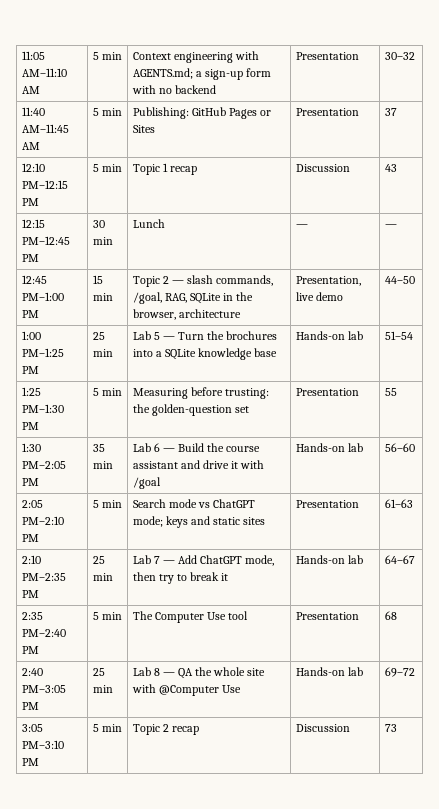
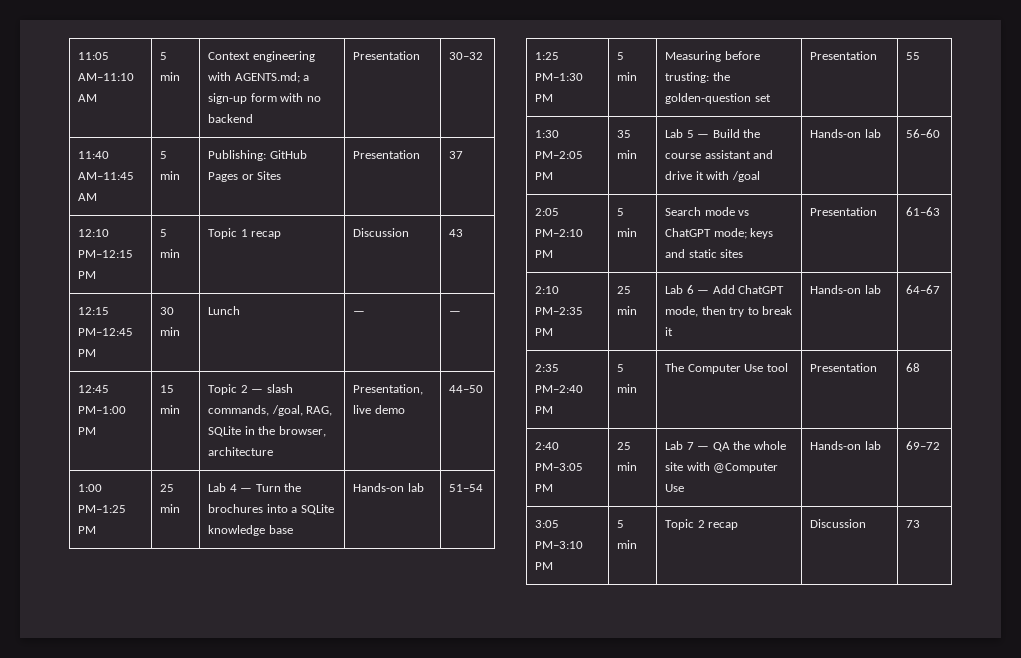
[153,332,160,340] 5 -> [229,484,237,492] 4
[153,443,160,452] 6 -> [686,130,694,138] 5
[153,556,160,564] 7 -> [686,285,694,294] 6
[153,668,160,676] 8 -> [686,442,694,450] 7

